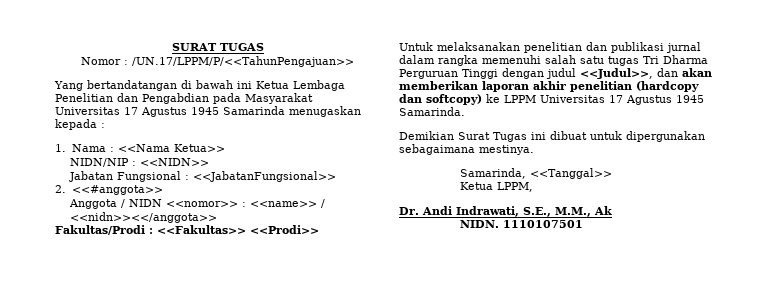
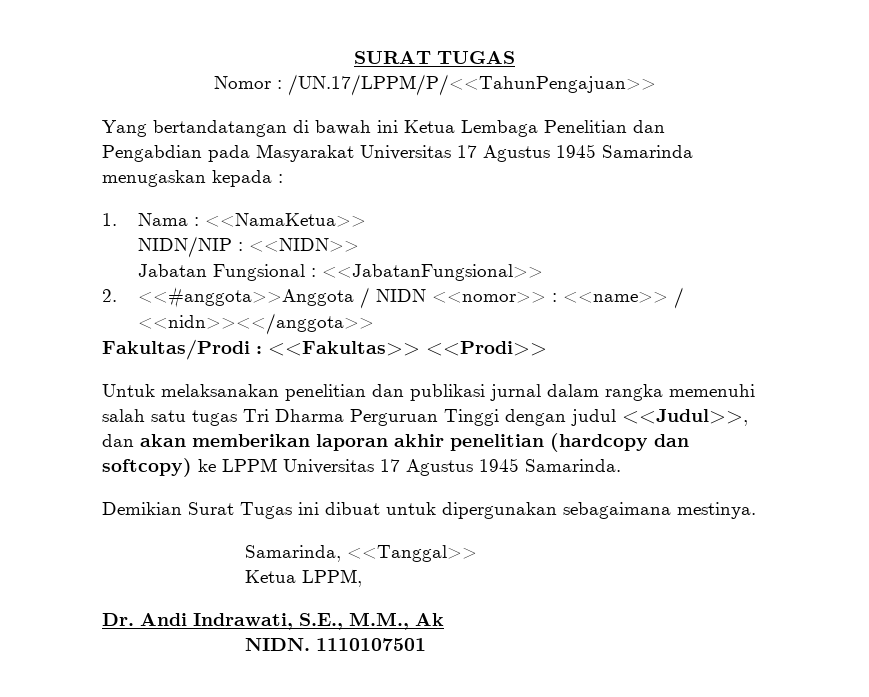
[117,144,225,152] <<Nama Ketua>> -> [204,213,366,227] <<NamaKetua>>
[71,185,163,195] [69,199,118,209] <<#anggota>> // Anggota -> [137,287,354,308] <<#anggota>>Anggota

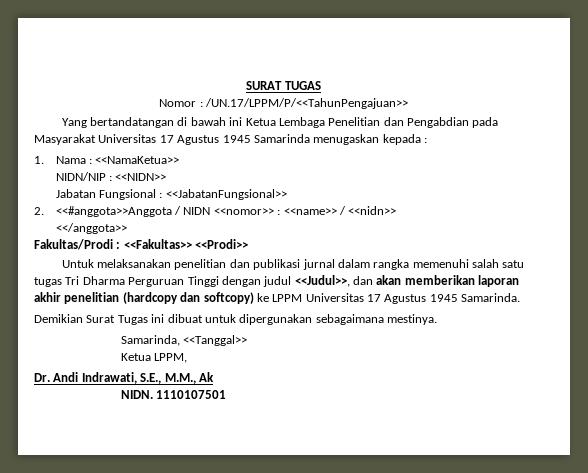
[137,313,374,335] <<nidn>><</anggota>> -> [348,206,397,215] [55,223,127,234] <<nidn>> // <</anggota>>

